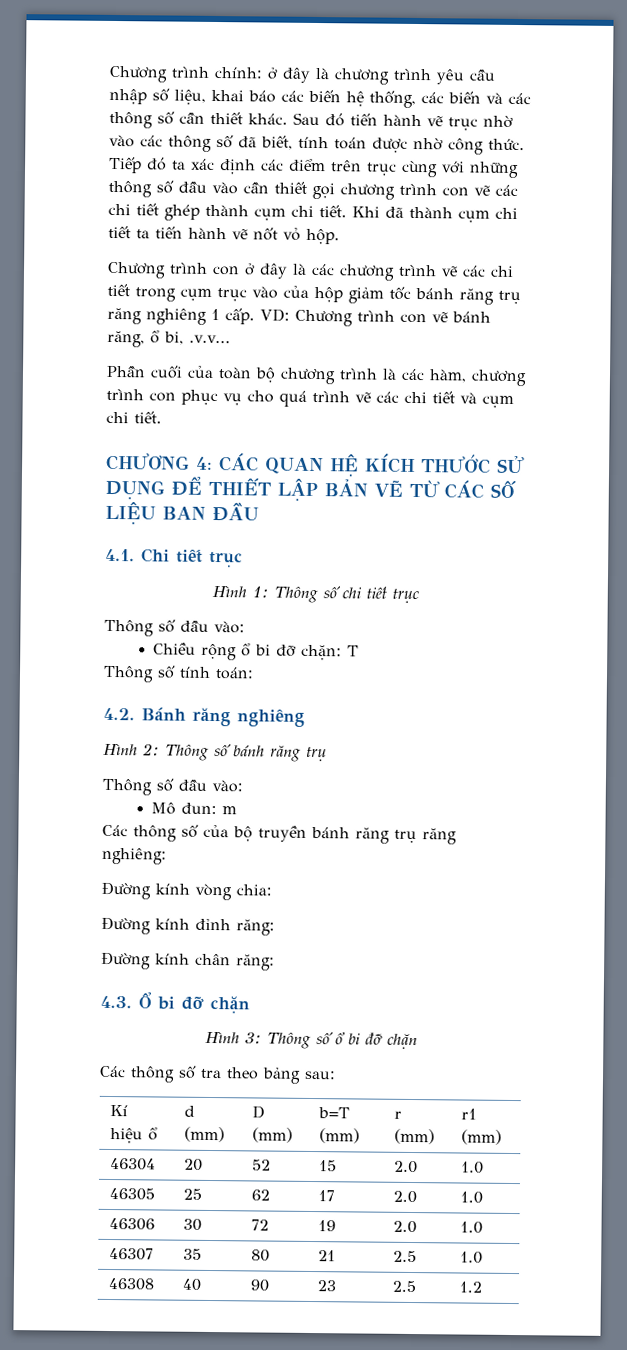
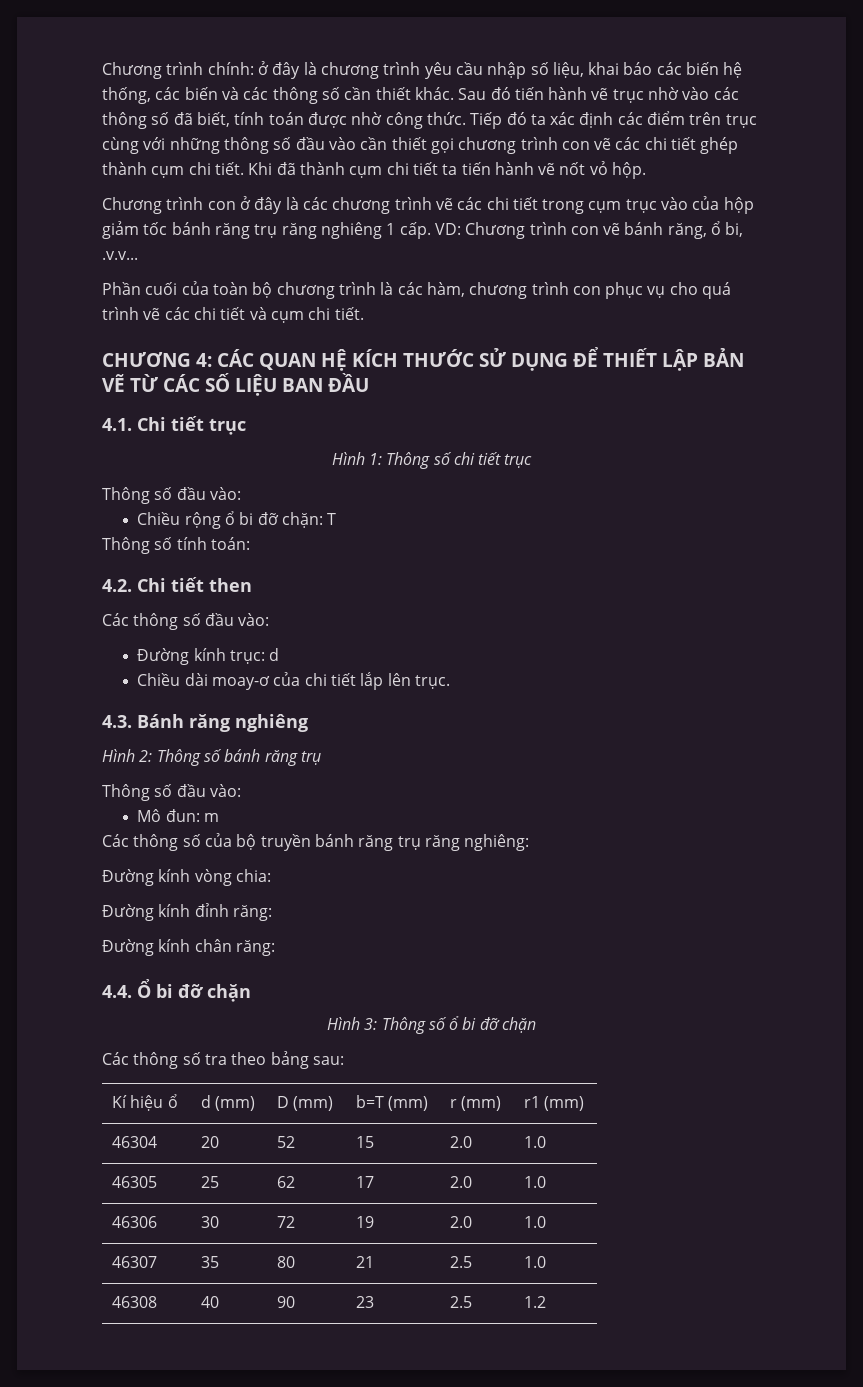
(135, 714) none -> [137,577,252,592] [102,613,270,630] [137,648,280,665] [137,672,450,690] [102,715,132,728] Chi tiết then // Các thông số đầu vào: // Đường kính trục: d // Chiều dài moay-ơ của chi tiết lắp lên trục. // 4.3.
[100,995,132,1009] 4.3. -> [102,985,132,998] 4.4.

